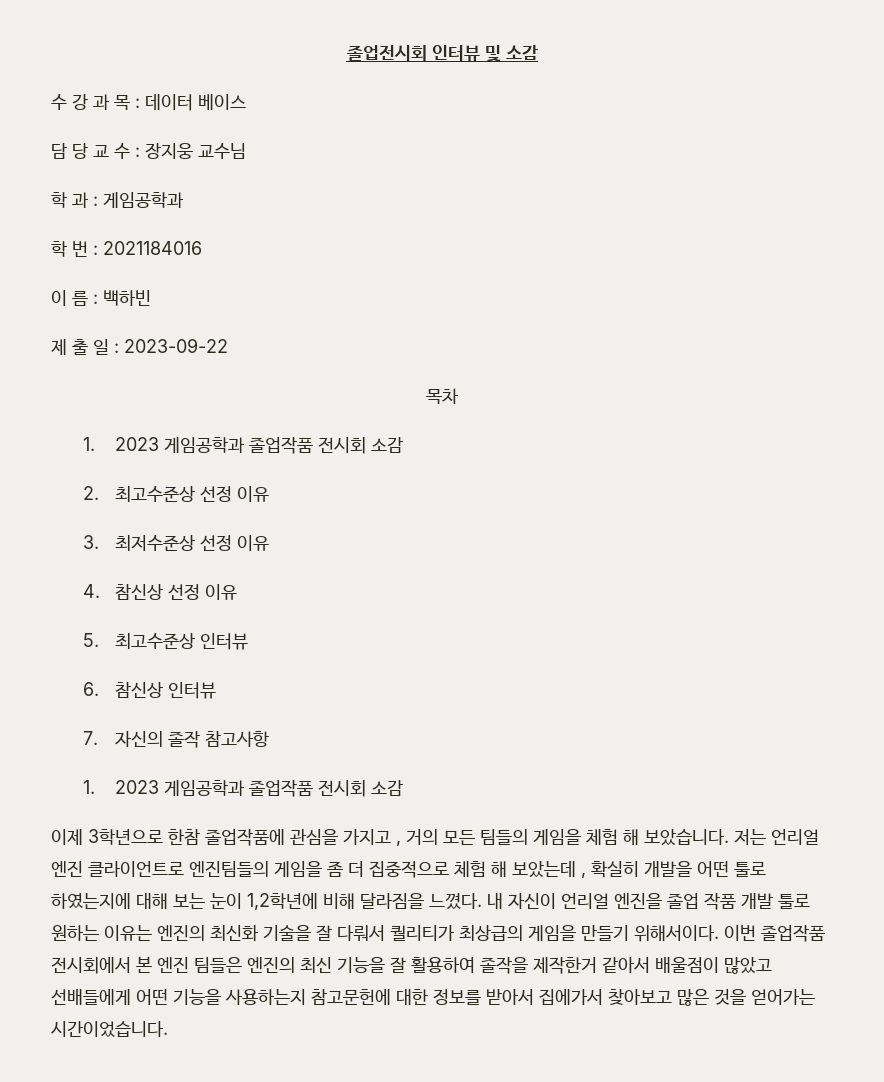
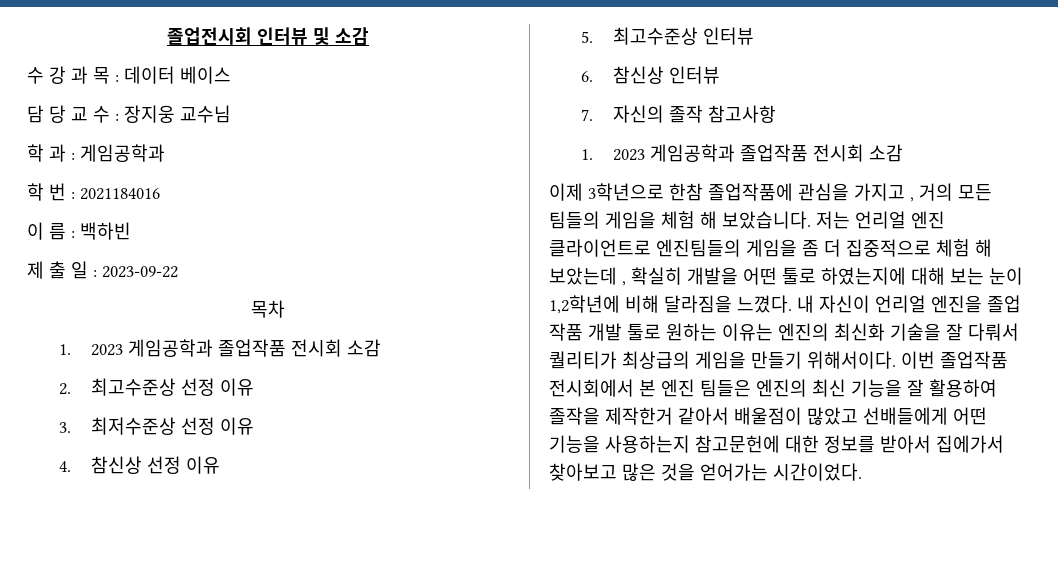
[51,1021,168,1038] 시간이었습니다. -> [773,463,862,481] 시간이었다.

